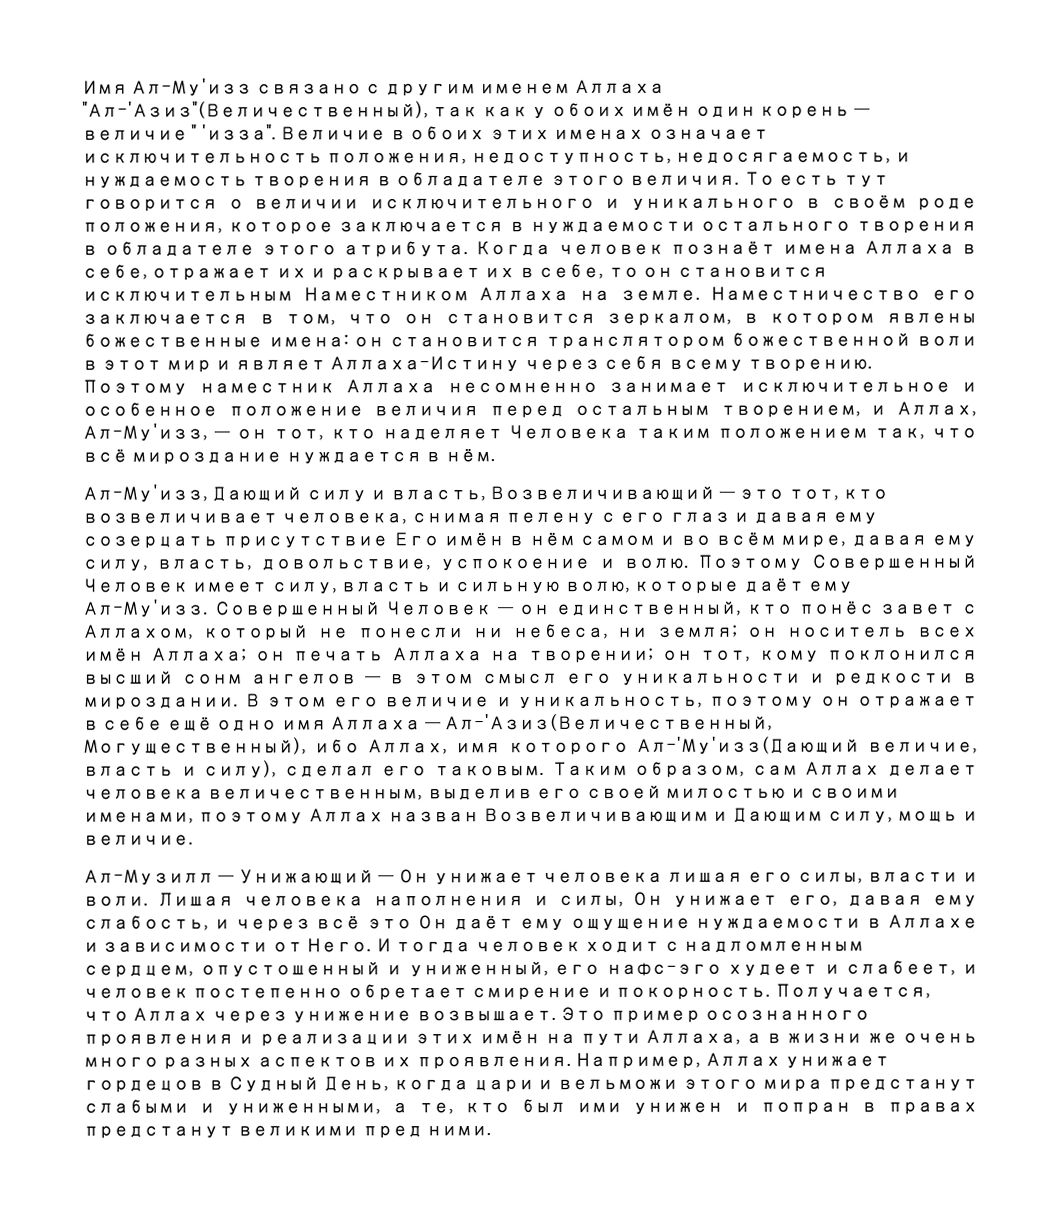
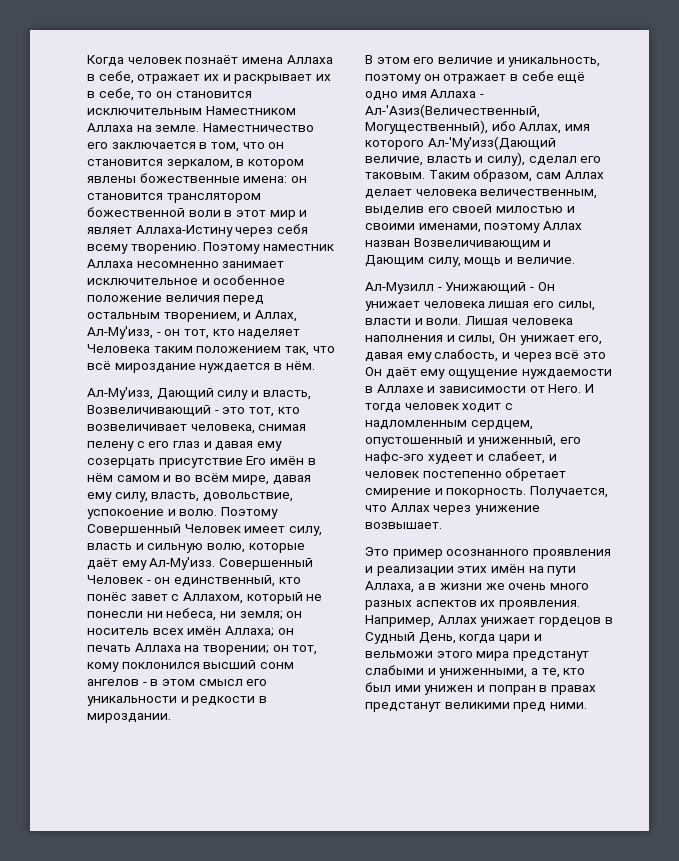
[82,78,665,97] [82,101,871,119] [82,124,769,141] [82,151,911,166] [82,171,889,189] [82,194,977,212] [82,220,977,235] [82,241,470,258] Имя Ал-Му'изз связано с другим именем Аллаха "Ал-'Азиз"(Величественный), так как у обоих имён один корень — величие " 'изза". Величие в обоих этих именах означает исключительность положения, недоступность, недосягаемость, и нуждаемость творения в обладателе этого величия. То есть тут говорится о величии исключительного и уникального в своём роде положения, которое заключается в нуждаемости остального творения в обладателе этого атрибута. -> (87, 61) none
[213,431,231,438] — -> [156,332,161,336] -
[718,491,736,498] — -> [214,410,219,414] -
[496,607,515,614] — -> [146,580,151,584] -
[365,676,382,683] — -> [142,682,147,686] -
(239, 703) none -> (171, 718) //
[424,722,442,729] — -> [479,94,484,98] -
[217,869,395,885] — Унижающий — -> [437,282,534,294] - Унижающий -
(557, 1015) none -> (442, 525) //

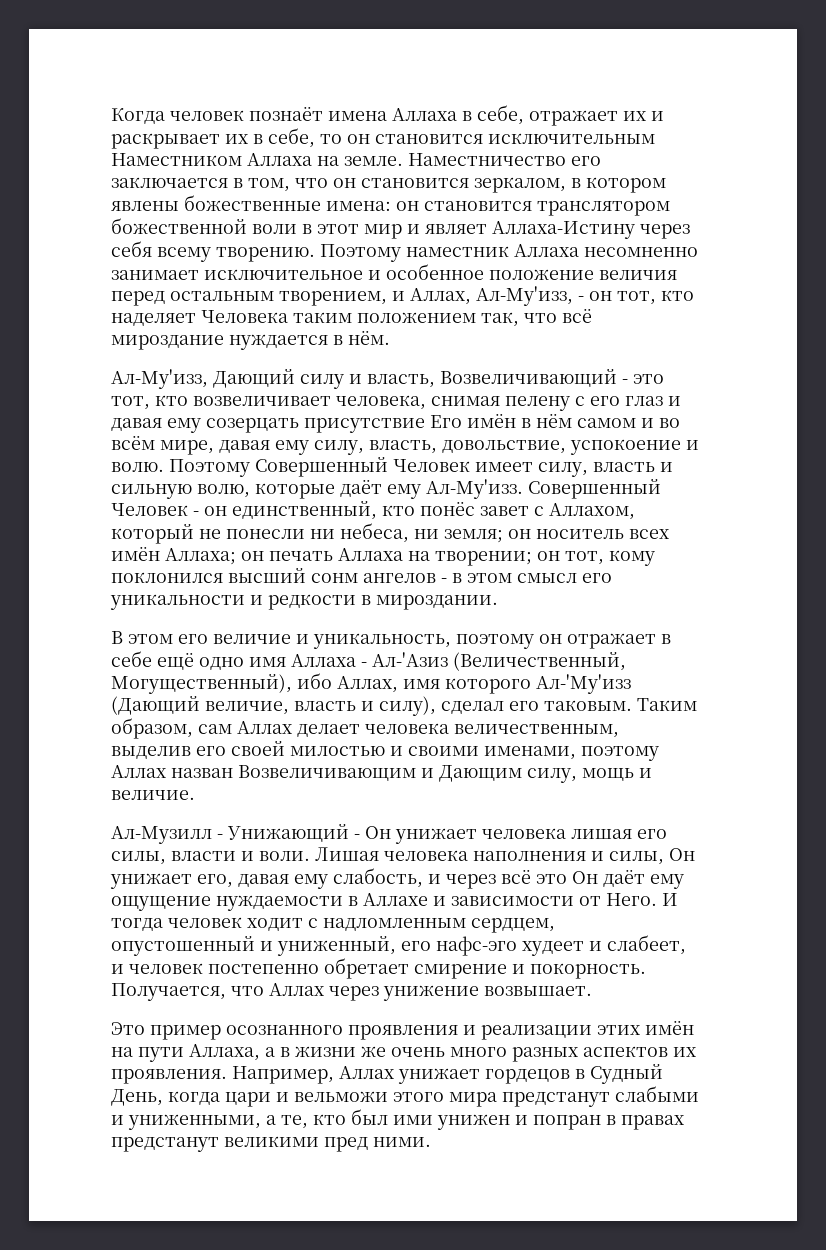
[365,104,540,118] Ал-'Азиз(Величественный, -> [372,652,626,671] Ал-'Азиз (Величественный,
[427,136,556,150] Ал-'Му'изз(Дающий -> [536,674,631,694] [111,696,200,715] Ал-'Му'изз (Дающий

